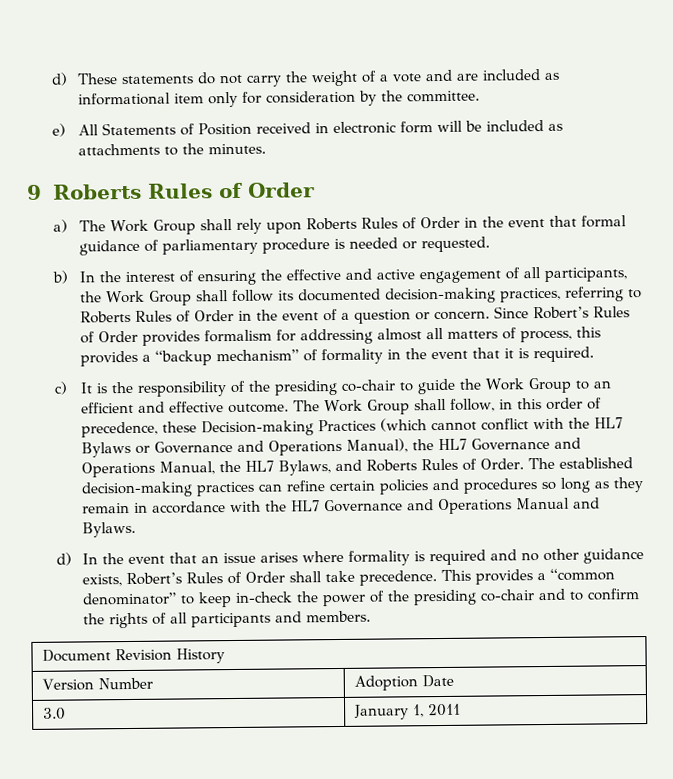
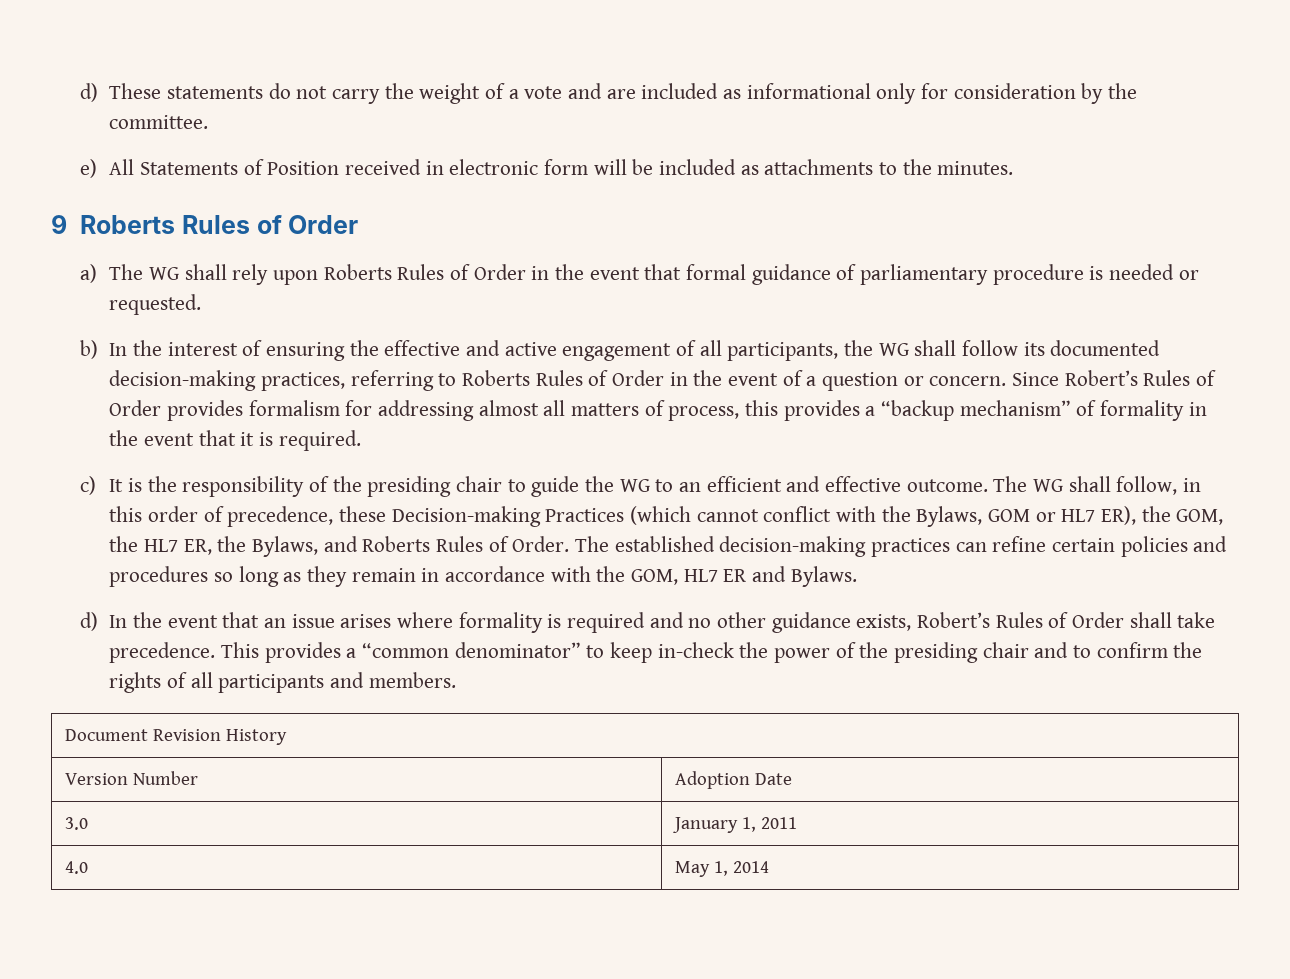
[174,93,205,104] item -> (871, 91) none
[110,219,197,235] Work Group -> [149,267,180,280] WG
[106,290,193,306] Work Group -> [878,343,909,356] WG
[341,379,397,392] co-chair -> [456,476,503,492] chair
[485,377,573,394] Work Group -> [619,479,650,492] WG
[324,399,411,415] Work Group -> [1033,479,1064,492] WG
[594,417,624,429] [81,437,582,458] [81,460,275,478] HL7 Bylaws or Governance and Operations Manual), the HL7 Governance and Operations Manual, the HL7 -> [916,506,1224,527] [109,536,247,555] Bylaws, GOM or HL7 ER), the GOM, the HL7 ER, the
[291,497,571,515] HL7 Governance and Operations Manual -> [631,569,748,585] GOM, HL7 ER
[480,589,536,602] co-chair -> [982,642,1029,658] chair
(461, 710) none -> [65,861,89,874] [675,861,770,877] // 4.0 | May 1, 2014

